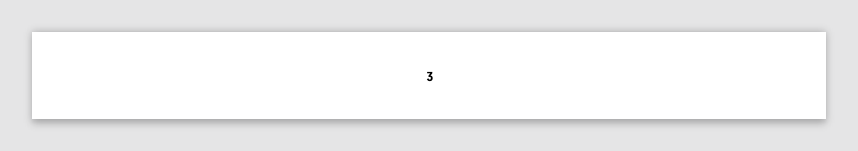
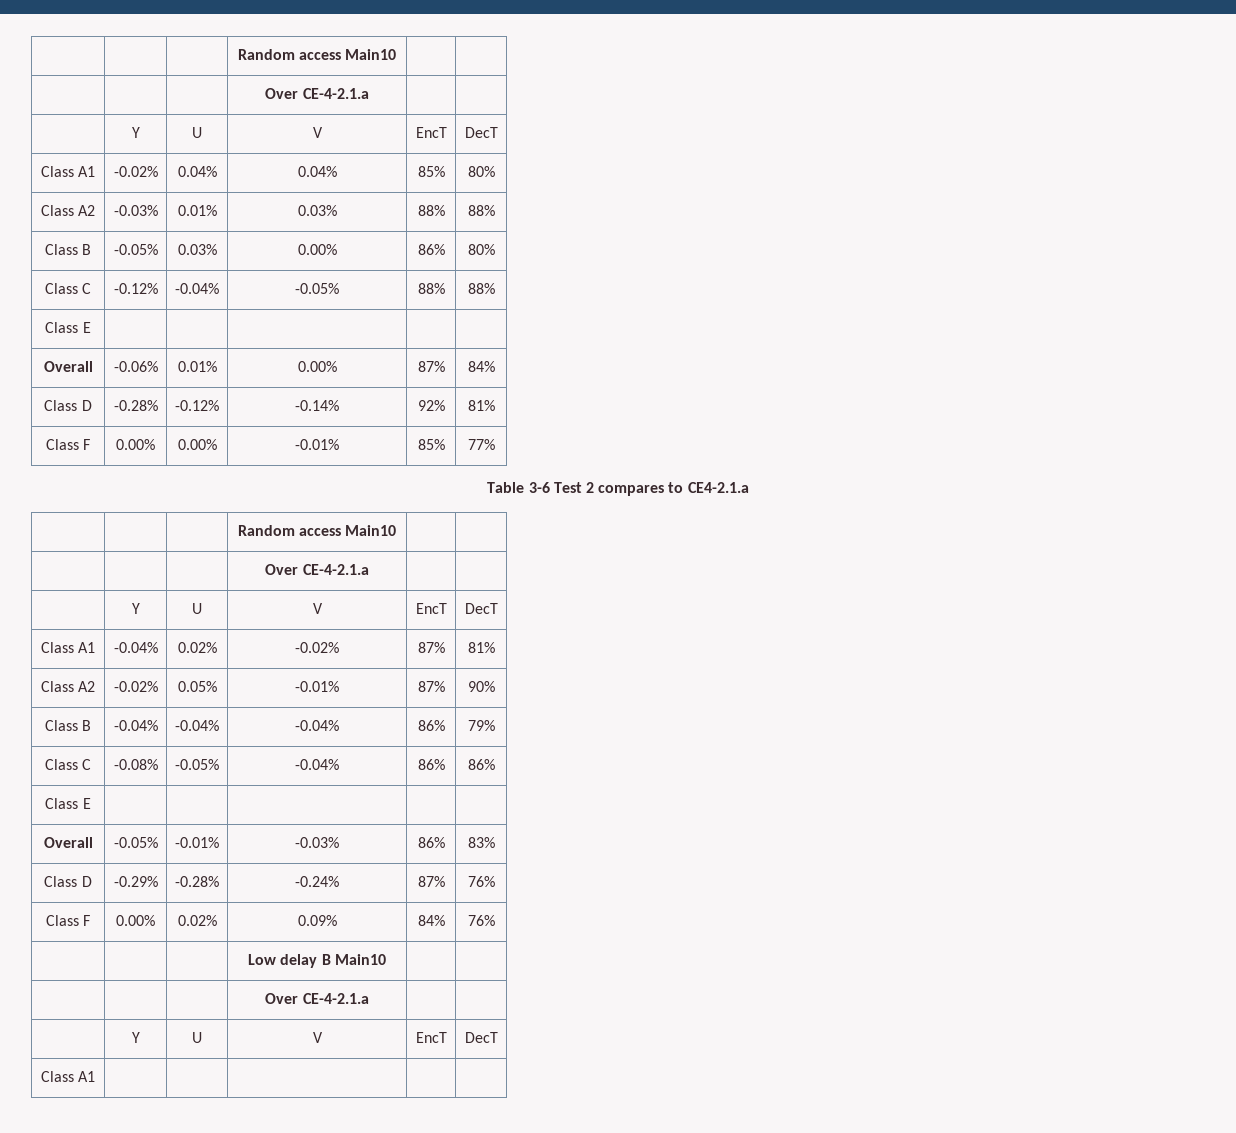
[425,71,433,82] 3 -> [237,49,397,60] [265,88,369,99] [131,127,140,138] [192,127,202,138] [312,127,323,138] [415,127,447,138] [464,127,498,138] [40,166,96,177] [113,166,158,177] [177,166,217,177] [297,166,337,177] [417,166,445,177] [467,166,495,177] [40,205,96,216] [113,205,158,216] [177,205,217,216] [297,205,337,216] [417,205,445,216] [467,205,495,216] [44,244,92,255] [113,244,158,255] [177,244,217,255] [297,244,337,255] [417,244,445,255] [467,244,495,255] [44,283,92,294] [113,283,158,294] [175,283,219,294] [295,283,339,294] [417,283,445,294] [467,283,495,294] [45,322,91,333] [43,361,93,372] [113,361,158,372] [177,361,217,372] [297,361,337,372] [417,361,445,372] [467,361,495,372] [44,400,92,411] [113,400,158,411] [175,400,219,411] [295,400,339,411] [417,400,445,411] [467,400,495,411] [45,439,91,450] [116,439,155,450] [177,439,217,450] [295,439,339,450] [417,439,445,450] [467,439,495,450] [487,482,749,496] [237,525,397,536] [265,564,369,575] [131,603,140,614] [192,603,202,614] [312,603,323,614] [415,603,447,614] [464,603,498,614] [40,642,96,653] [113,642,158,653] [177,642,217,653] [295,642,339,653] [417,642,445,653] [467,642,495,653] [40,681,96,692] [113,681,158,692] [177,681,217,692] [295,681,339,692] [417,681,445,692] [467,681,495,692] [44,720,92,731] [113,720,158,731] [175,720,219,731] [295,720,339,731] [417,720,445,731] [467,720,495,731] [44,759,92,770] [113,759,158,770] [175,759,219,770] [295,759,339,770] [417,759,445,770] [467,759,495,770] [45,798,91,809] [43,837,93,848] [113,837,158,848] [175,837,219,848] [295,837,339,848] [417,837,445,848] [467,837,495,848] [44,876,92,887] [113,876,158,887] [175,876,219,887] [295,876,339,887] [417,876,445,887] [467,876,495,887] [45,915,91,926] [116,915,155,926] [177,915,217,926] [297,915,337,926] [417,915,445,926] [467,915,495,926] [248,954,386,968] [265,993,369,1004] [131,1032,140,1043] [192,1032,202,1043] [312,1032,323,1043] [415,1032,447,1043] [464,1032,498,1043] [40,1071,96,1082] | | | Random access Main10 | | // | | | Over CE-4-2.1.a | | // | Y | U | V | EncT | DecT // Class A1 | -0.02% | 0.04% | 0.04% | 85% | 80% // Class A2 | -0.03% | 0.01% | 0.03% | 88% | 88% // Class B | -0.05% | 0.03% | 0.00% | 86% | 80% // Class C | -0.12% | -0.04% | -0.05% | 88% | 88% // Class E | | | | | // Overall | -0.06% | 0.01% | 0.00% | 87% | 84% // Class D | -0.28% | -0.12% | -0.14% | 92% | 81% // Class F | 0.00% | 0.00% | -0.01% | 85% | 77% // Table 3-6 Test 2 compares to CE4-2.1.a // | | | Random access Main10 | | // | | | Over CE-4-2.1.a | | // | Y | U | V | EncT | DecT // Class A1 | -0.04% | 0.02% | -0.02% | 87% | 81% // Class A2 | -0.02% | 0.05% | -0.01% | 87% | 90% // Class B | -0.04% | -0.04% | -0.04% | 86% | 79% // Class C | -0.08% | -0.05% | -0.04% | 86% | 86% // Class E | | | | | // Overall | -0.05% | -0.01% | -0.03% | 86% | 83% // Class D | -0.29% | -0.28% | -0.24% | 87% | 76% // Class F | 0.00% | 0.02% | 0.09% | 84% | 76% // | | | Low delay B Main10 | | // | | | Over CE-4-2.1.a | | // | Y | U | V | EncT | DecT // Class A1 | | | | |

